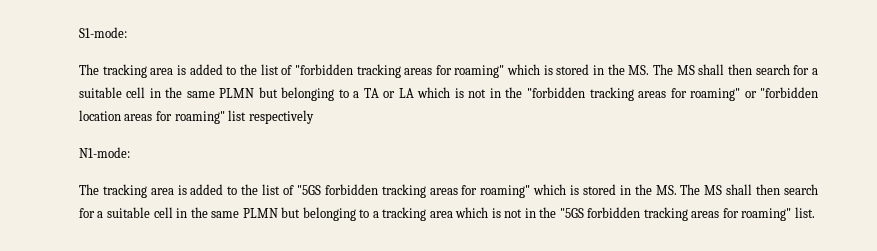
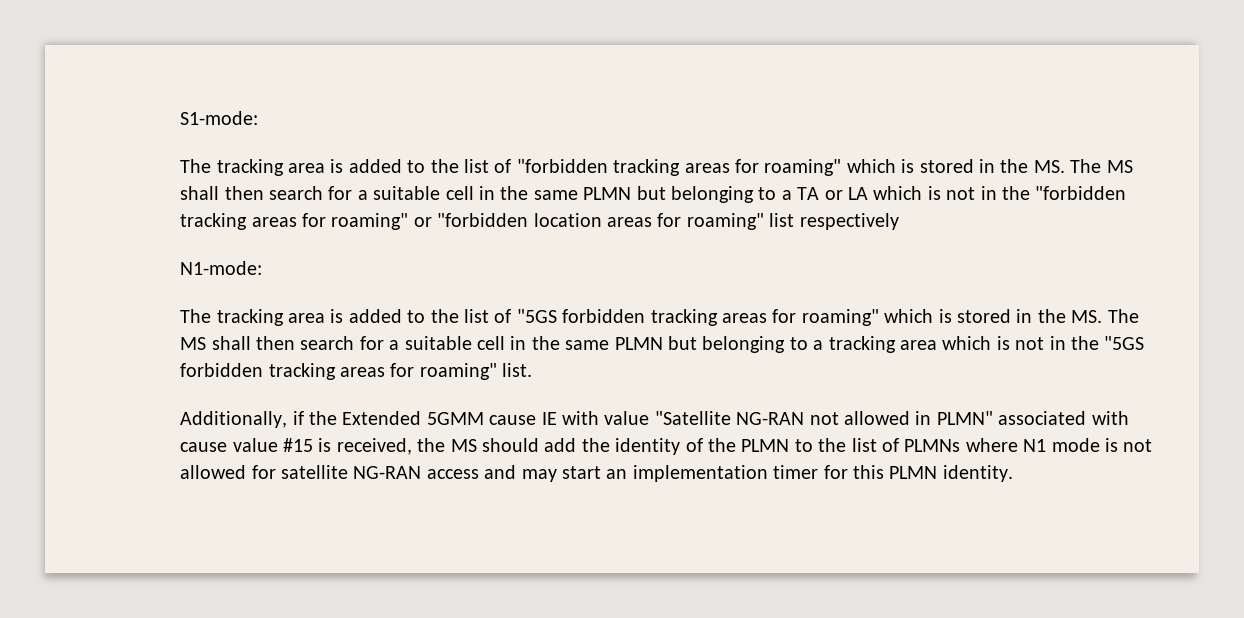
(815, 212) none -> [180,411,1129,428] [180,438,1153,455] [180,465,1013,482] // Additionally, if the Extended 5GMM cause IE with value "Satellite NG-RAN not allowed in PLMN" associated with cause value #15 is received, the MS should add the identity of the PLMN to the list of PLMNs where N1 mode is not allowed for satellite NG-RAN access and may start an implementation timer for this PLMN identity.

